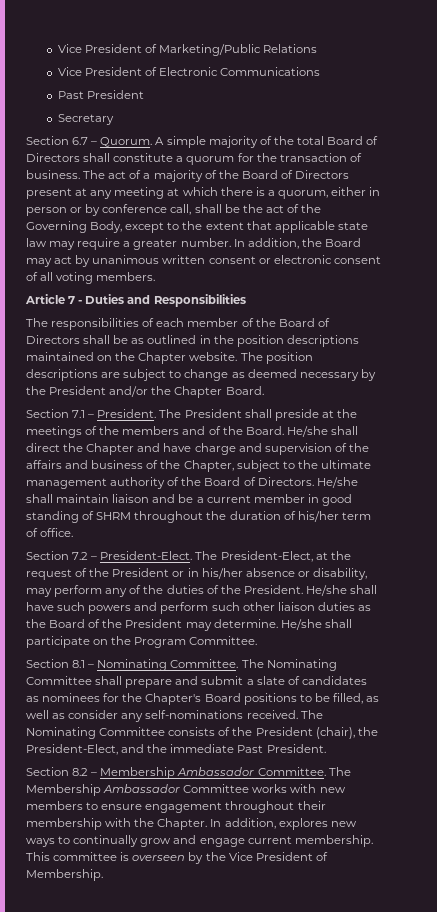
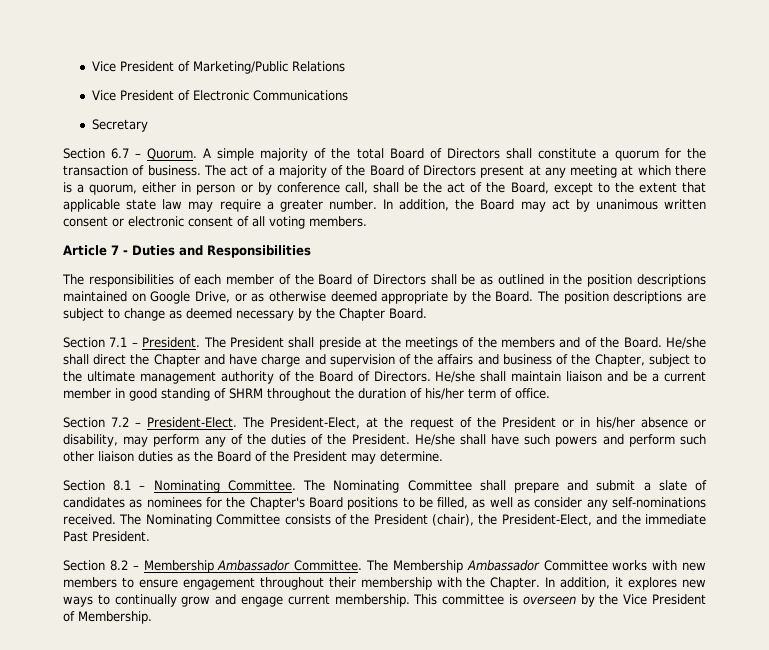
[57,90,144,99] // Past President -> (348, 95) none
[26,221,123,233] Governing Body, -> [510,182,549,194] Board,
[115,352,238,364] the Chapter website. -> [150,291,534,304] Google Drive, or as otherwise deemed appropriate by the Board.
[49,386,172,397] President and/or the -> (335, 313) none
[280,619,352,630] [26,636,258,648] He/she shall participate on the Program Committee. -> (443, 456) none
(276, 823) none -> [615,577,624,587] it

